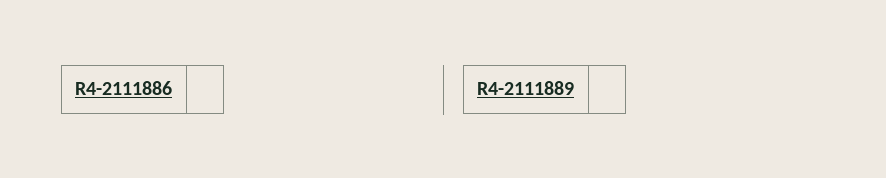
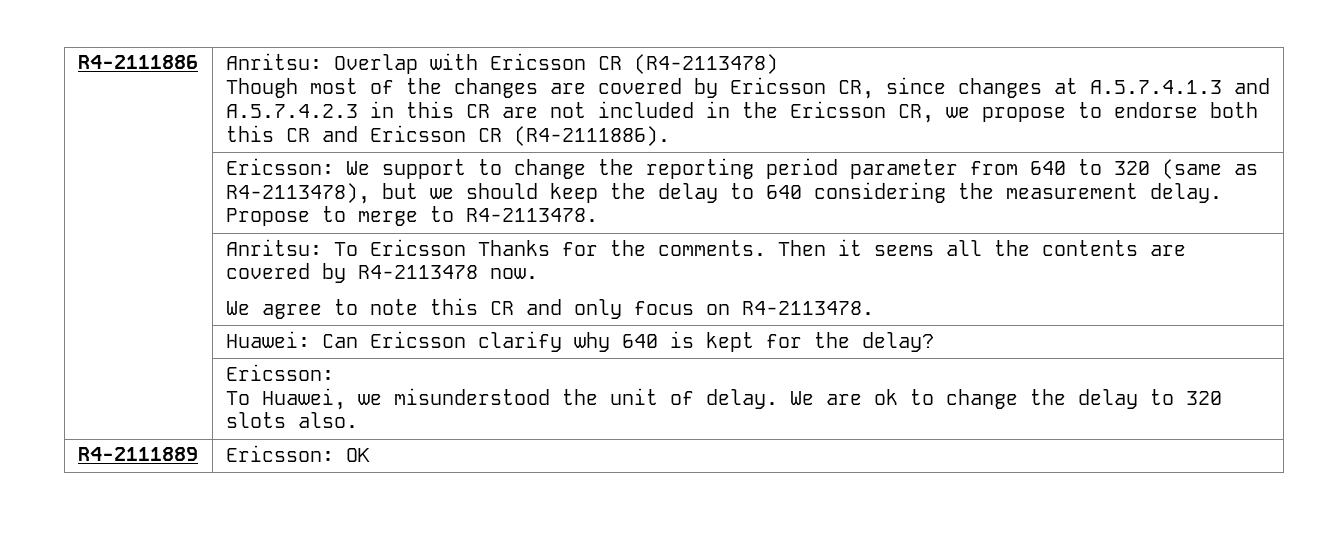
(172, 88) none -> [225,53,778,74] [225,77,1270,99] [225,101,1258,123] [225,125,670,146] [225,158,1258,179] [225,182,1222,204] [225,206,598,226] [225,239,1186,256] [225,263,538,283] [225,298,874,319] [225,331,934,352] [225,364,334,381] [225,388,1222,410] [225,412,358,428] Anritsu: Overlap with Ericsson CR (R4-2113478) // Though most of the changes are covered by Ericsson CR, since changes at A.5.7.4.1.3 and A.5.7.4.2.3 in this CR are not included in the Ericsson CR, we propose to endorse both this CR and Ericsson CR (R4-2111886). // | Ericsson: We support to change the reporting period parameter from 640 to 320 (same as R4-2113478), but we should keep the delay to 640 considering the measurement delay. Propose to merge to R4-2113478. // | Anritsu: To Ericsson Thanks for the comments. Then it seems all the contents are covered by R4-2113478 now. // We agree to note this CR and only focus on R4-2113478. // | Huawei: Can Ericsson clarify why 640 is kept for the delay? // | Ericsson: // To Huawei, we misunderstood the unit of delay. We are ok to change the delay to 320 slots also.
(574, 88) none -> [225,445,370,462] Ericsson: OK

